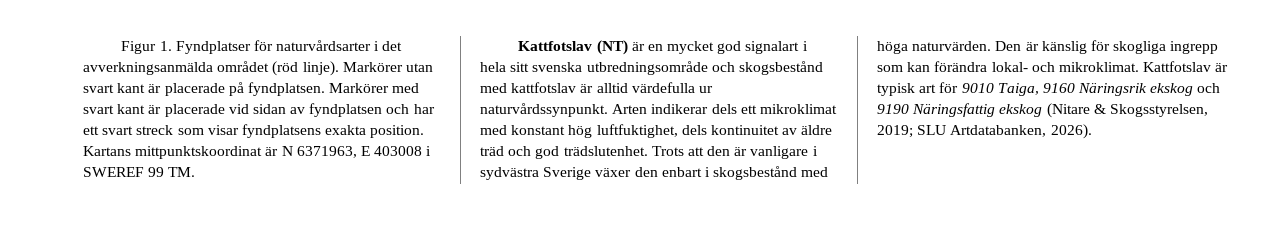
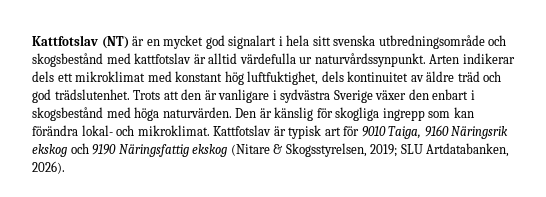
[121,40,403,54] [83,61,433,76] [83,82,420,96] [83,103,435,117] [83,124,425,138] [83,146,432,159] [83,167,196,177] Figur 1. Fyndplatser för naturvårdsarter i det avverkningsanmälda området (röd linje). Markörer utan svart kant är placerade på fyndplatsen. Markörer med svart kant är placerade vid sidan av fyndplatsen och har ett svart streck som visar fyndplatsens exakta position. Kartans mittpunktskoordinat är N 6371963, E 403008 i SWEREF 99 TM. // -> (32, 40) none

